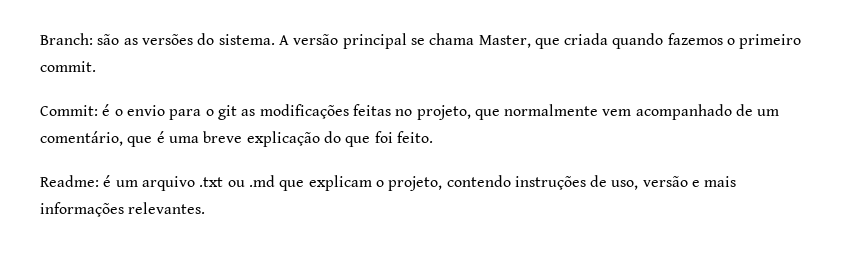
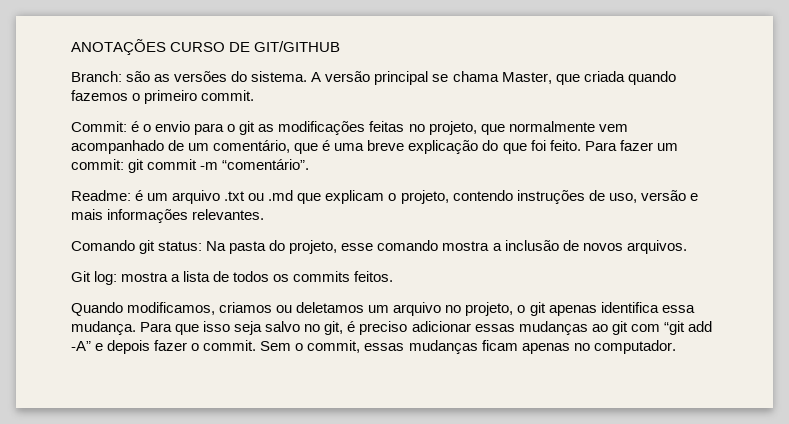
(40, 39) none -> [71,39,341,55] ANOTAÇÕES CURSO DE GIT/GITHUB //
(433, 137) none -> [584,140,678,151] [71,159,310,173] Para fazer um commit: git commit -m “comentário”.
(206, 208) none -> [71,240,687,254] [71,271,394,285] [71,302,695,316] [71,321,712,335] [71,340,676,354] // Comando git status: Na pasta do projeto, esse comando mostra a inclusão de novos arquivos. // Git log: mostra a lista de todos os commits feitos. // Quando modificamos, criamos ou deletamos um arquivo no projeto, o git apenas identifica essa mudança. Para que isso seja salvo no git, é preciso adicionar essas mudanças ao git com “git add -A” e depois fazer o commit. Sem o commit, essas mudanças ficam apenas no computador.

